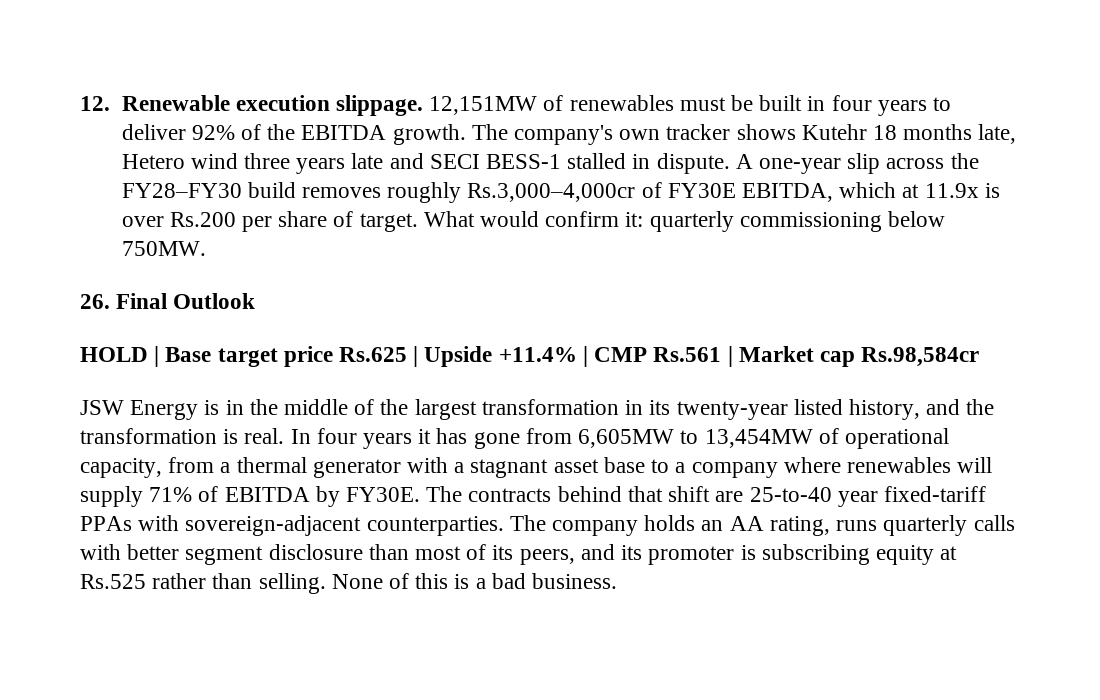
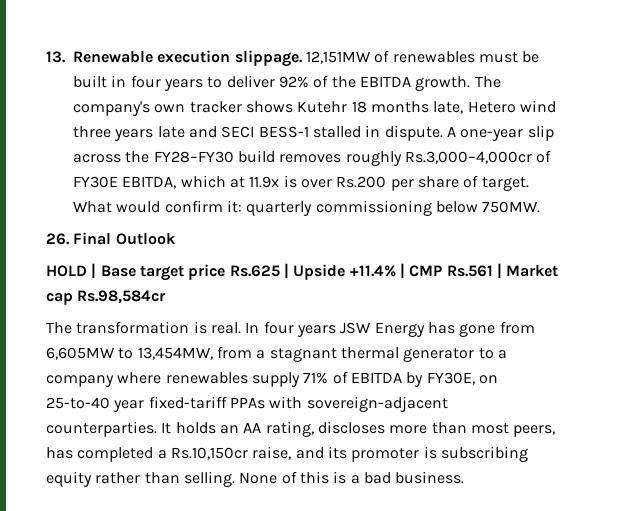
[80,96,110,111] 12. -> [46,51,66,63] 13.
[80,399,995,420] JSW Energy is in the middle of the largest transformation in its twenty-year listed history, and the -> [46,322,72,334] The
[418,429,432,444] it -> [340,322,425,337] JSW Energy
[704,428,949,449] [80,458,162,478] 13,454MW of operational capacity, -> [137,347,213,360] 13,454MW,
(231, 467) none -> [269,348,337,362] stagnant
[407,457,645,478] with a stagnant asset base -> (475, 355) none
[957,457,993,473] will -> (248, 378) none
[346,486,744,502] FY30E. The contracts behind that shift are -> [426,372,498,385] FY30E, on
[509,515,639,536] The company -> [161,422,172,434] It
[836,515,1015,536] [80,544,575,565] runs quarterly calls with better segment disclosure than most of its peers, -> [317,421,556,437] [46,446,292,462] discloses more than most peers, has completed a Rs.10,150cr raise,
[940,546,958,560] [80,574,146,589] at Rs.525 -> (92, 479) none

